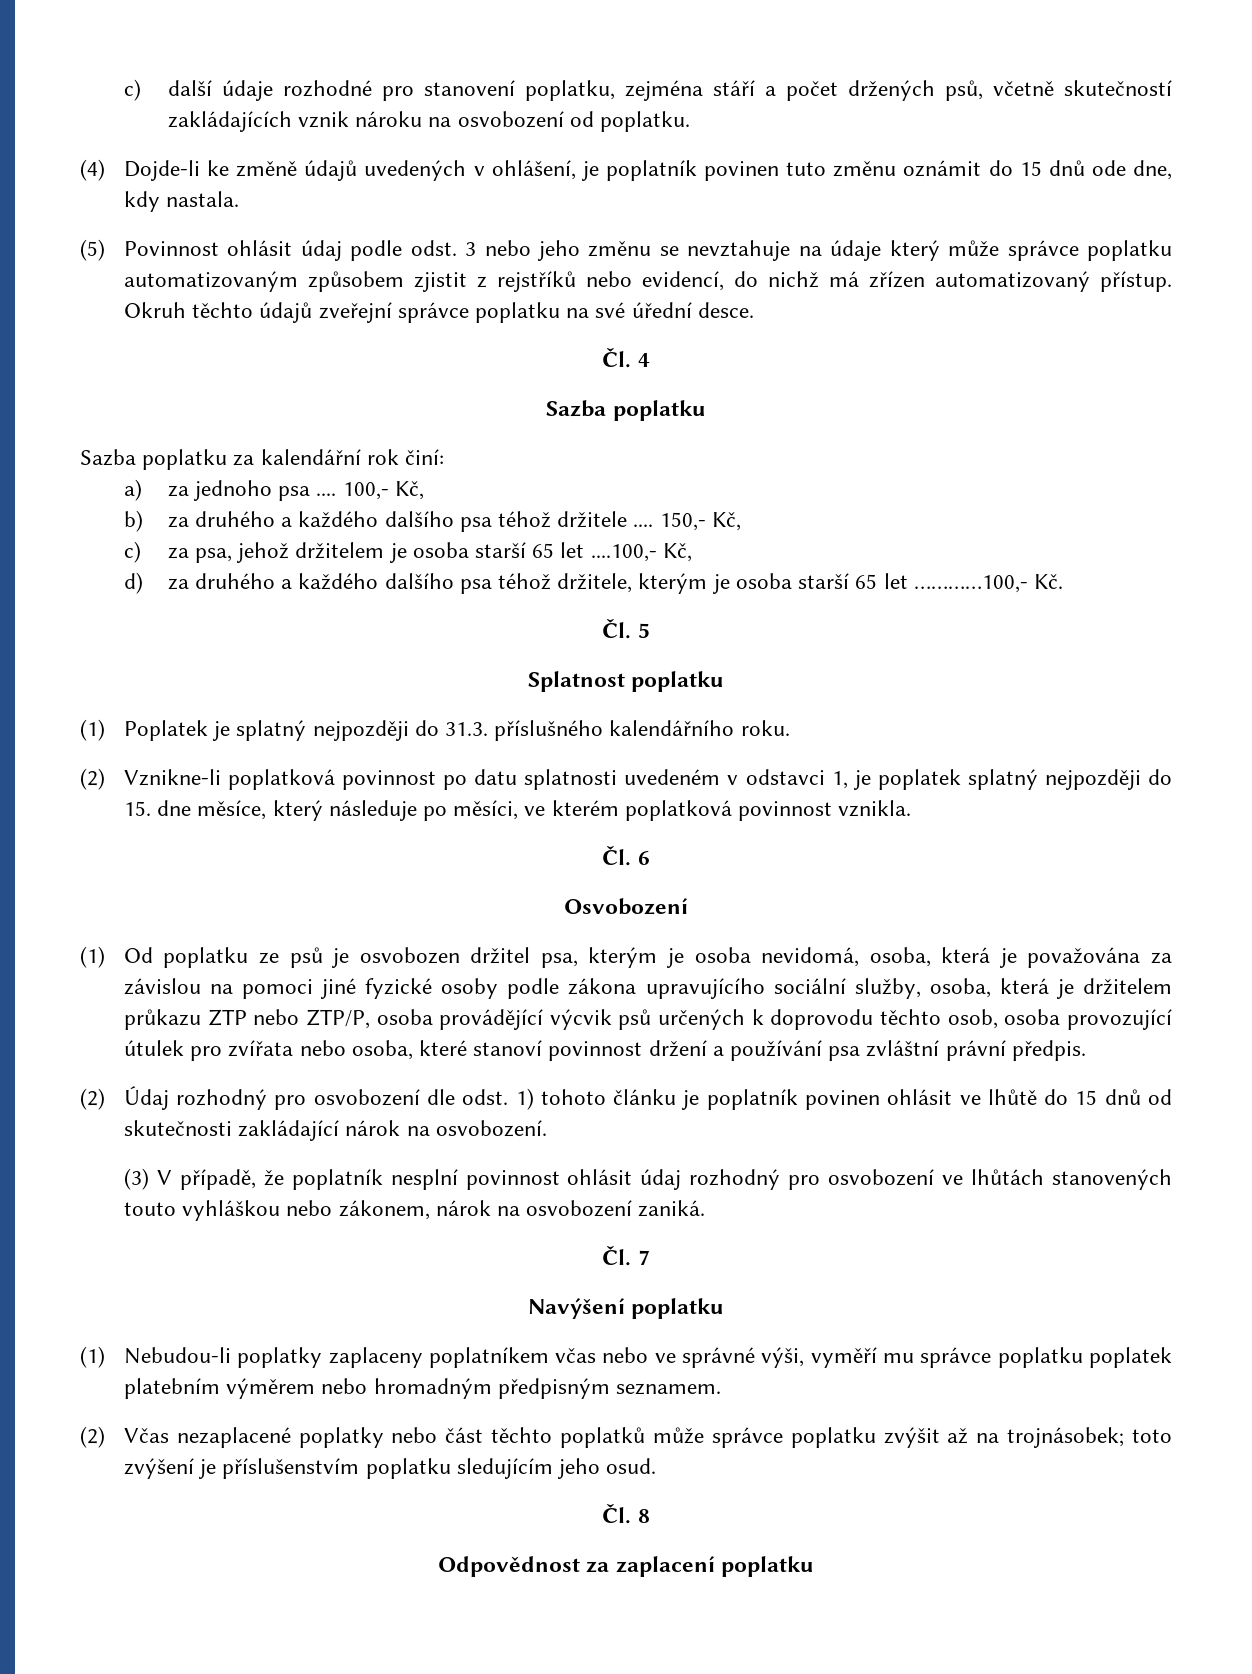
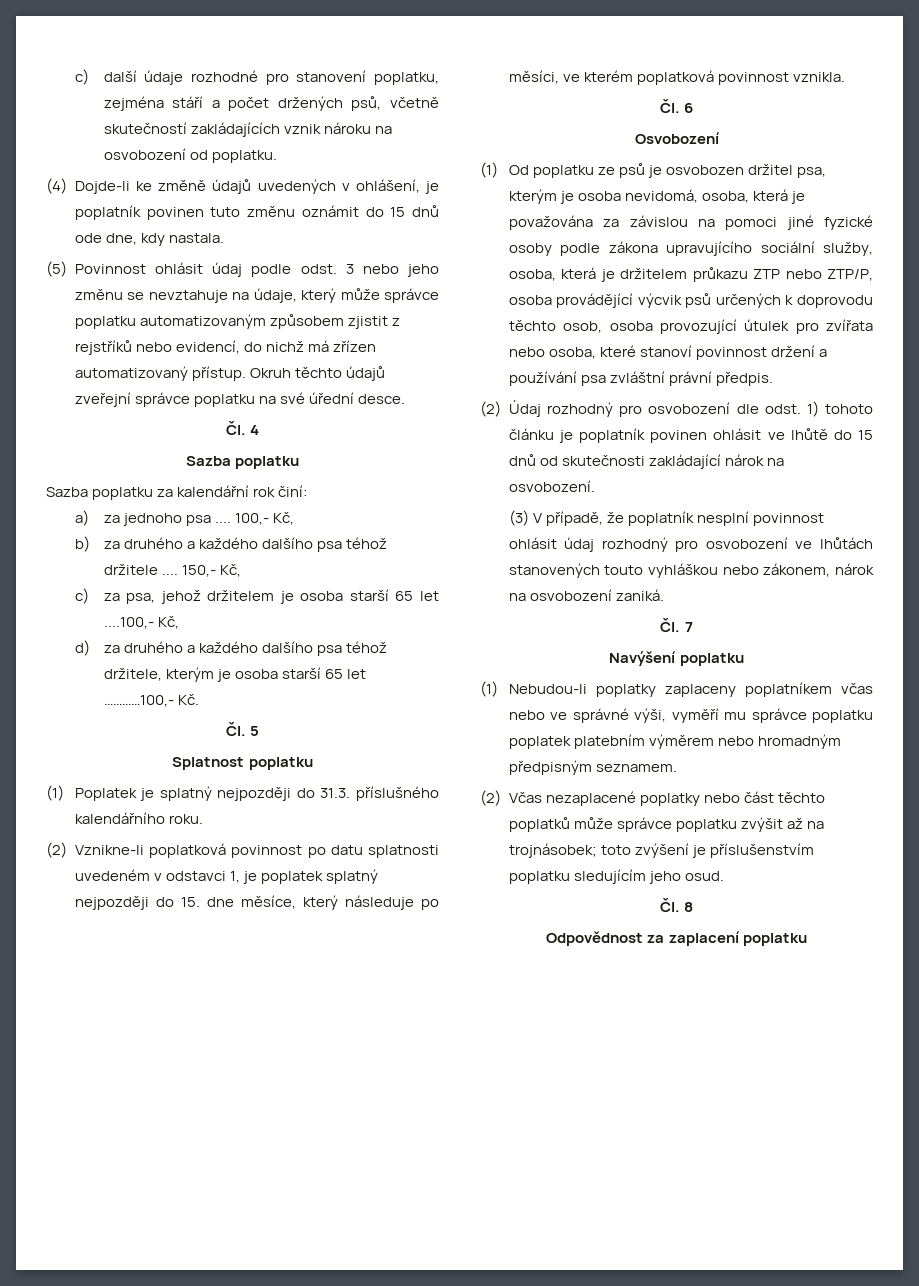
[830,240,882,261] údaje -> [253,288,297,303] údaje,

